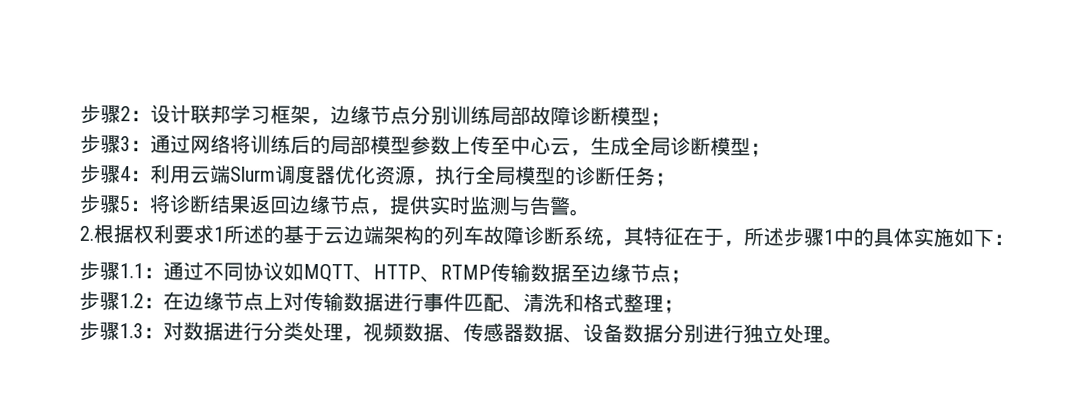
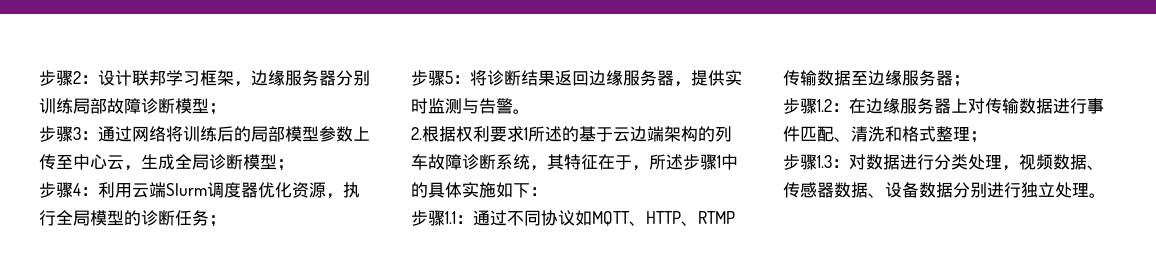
[370,105,411,125] 节点 -> [285,70,336,86] 服务器
[329,195,371,215] 节点 -> [623,70,674,86] 服务器
[630,263,671,283] 节点 -> [902,70,953,86] 服务器
[223,291,264,311] 节点 -> [900,98,951,114] 服务器

